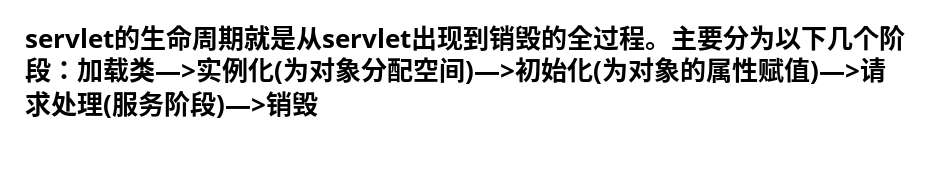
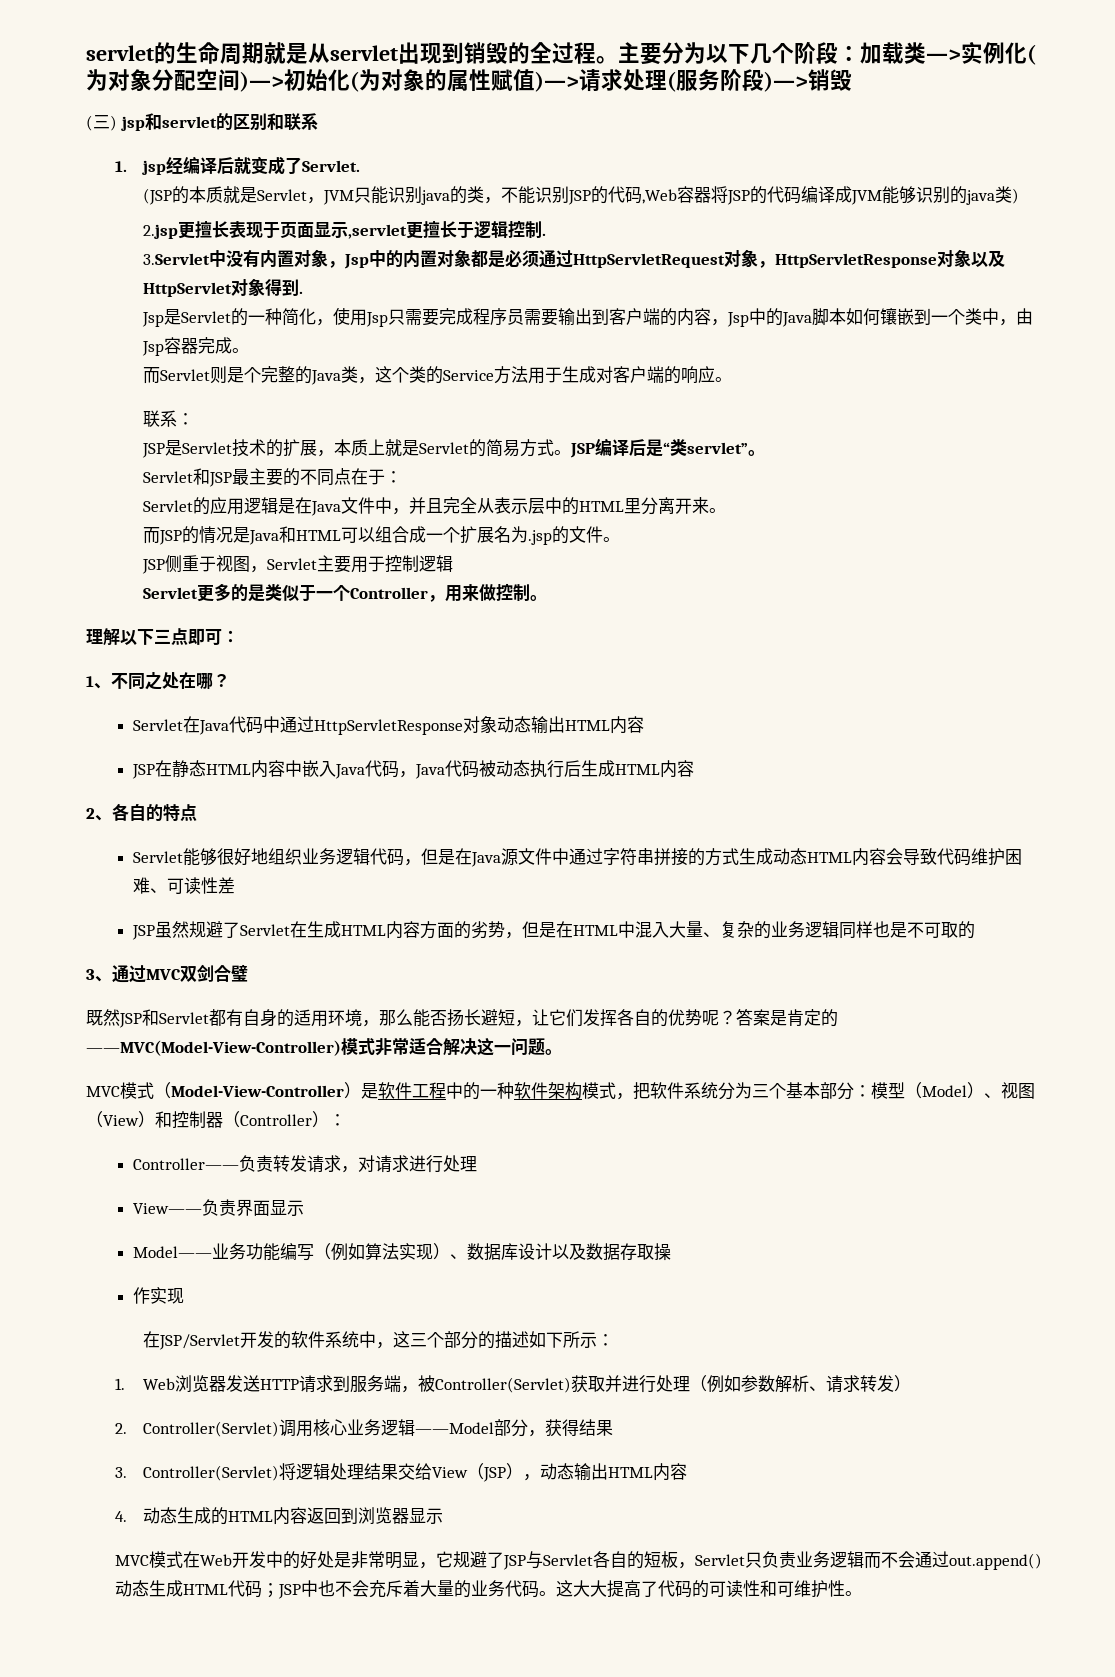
(318, 104) none -> [86,113,318,131] [114,156,361,175] [143,186,1020,205] [143,220,547,239] [143,249,1006,269] [143,278,304,297] [142,307,1034,327] [142,337,250,356] [143,366,733,385] [143,410,195,427] [142,438,766,458] [143,468,403,487] [143,497,727,516] [143,526,621,545] [142,555,454,574] [143,583,548,602] [86,628,239,646] [86,672,230,690] [133,716,645,735] [132,760,695,779] [86,803,197,822] [133,848,1023,867] [133,877,236,894] [132,921,976,940] [86,964,248,983] [86,1008,838,1028] [86,1037,562,1056] [86,1082,1035,1100] [86,1111,346,1129] [133,1155,478,1173] [133,1199,305,1216] [133,1243,672,1261] [133,1287,185,1304] [143,1331,615,1350] [114,1375,912,1393] [114,1419,614,1437] [114,1463,688,1482] [114,1507,444,1525] [114,1551,1042,1570] [114,1580,862,1599] // (三) jsp和servlet的区别和联系 // 1. jsp经编译后就变成了Servlet. // (JSP的本质就是Servlet，JVM只能识别java的类，不能识别JSP的代码,Web容器将JSP的代码编译成JVM能够识别的java类) // 2.jsp更擅长表现于页面显示,servlet更擅长于逻辑控制. // 3.Servlet中没有内置对象，Jsp中的内置对象都是必须通过HttpServletRequest对象，HttpServletResponse对象以及HttpServlet对象得到. // Jsp是Servlet的一种简化，使用Jsp只需要完成程序员需要输出到客户端的内容，Jsp中的Java脚本如何镶嵌到一个类中，由Jsp容器完成。 // 而Servlet则是个完整的Java类，这个类的Service方法用于生成对客户端的响应。 // 联系： // JSP是Servlet技术的扩展，本质上就是Servlet的简易方式。JSP编译后是“类servlet”。 // Servlet和JSP最主要的不同点在于： // Servlet的应用逻辑是在Java文件中，并且完全从表示层中的HTML里分离开来。 // 而JSP的情况是Java和HTML可以组合成一个扩展名为.jsp的文件。 // JSP侧重于视图，Servlet主要用于控制逻辑 // Servlet更多的是类似于一个Controller，用来做控制。 // 理解以下三点即可： // 1、不同之处在哪？ // Servlet在Java代码中通过HttpServletResponse对象动态输出HTML内容 // JSP在静态HTML内容中嵌入Java代码，Java代码被动态执行后生成HTML内容 // 2、各自的特点 // Servlet能够很好地组织业务逻辑代码，但是在Java源文件中通过字符串拼接的方式生成动态HTML内容会导致代码维护困难、可读性差 // JSP虽然规避了Servlet在生成HTML内容方面的劣势，但是在HTML中混入大量、复杂的业务逻辑同样也是不可取的 // 3、通过MVC双剑合璧 // 既然JSP和Servlet都有自身的适用环境，那么能否扬长避短，让它们发挥各自的优势呢？答案是肯定的——MVC(Model-View-Controller)模式非常适合解决这一问题。 // MVC模式（Model-View-Controller）是软件工程中的一种软件架构模式，把软件系统分为三个基本部分：模型（Model）、视图（View）和控制器（Controller）： // Controller——负责转发请求，对请求进行处理 // View——负责界面显示 // Model——业务功能编写（例如算法实现）、数据库设计以及数据存取操 // 作实现 // 在JSP/Servlet开发的软件系统中，这三个部分的描述如下所示： // 1. Web浏览器发送HTTP请求到服务端，被Controller(Servlet)获取并进行处理（例如参数解析、请求转发） // 2. Controller(Servlet)调用核心业务逻辑——Model部分，获得结果 // 3. Controller(Servlet)将逻辑处理结果交给View（JSP），动态输出HTML内容 // 4.动态生成的HTML内容返回到浏览器显示 // MVC模式在Web开发中的好处是非常明显，它规避了JSP与Servlet各自的短板，Servlet只负责业务逻辑而不会通过out.append()动态生成HTML代码；JSP中也不会充斥着大量的业务代码。这大大提高了代码的可读性和可维护性。

